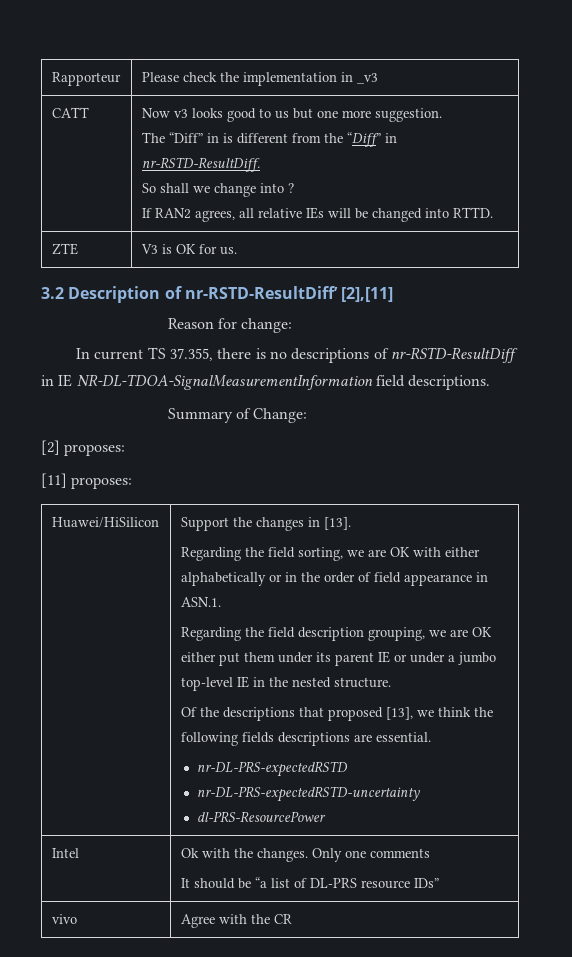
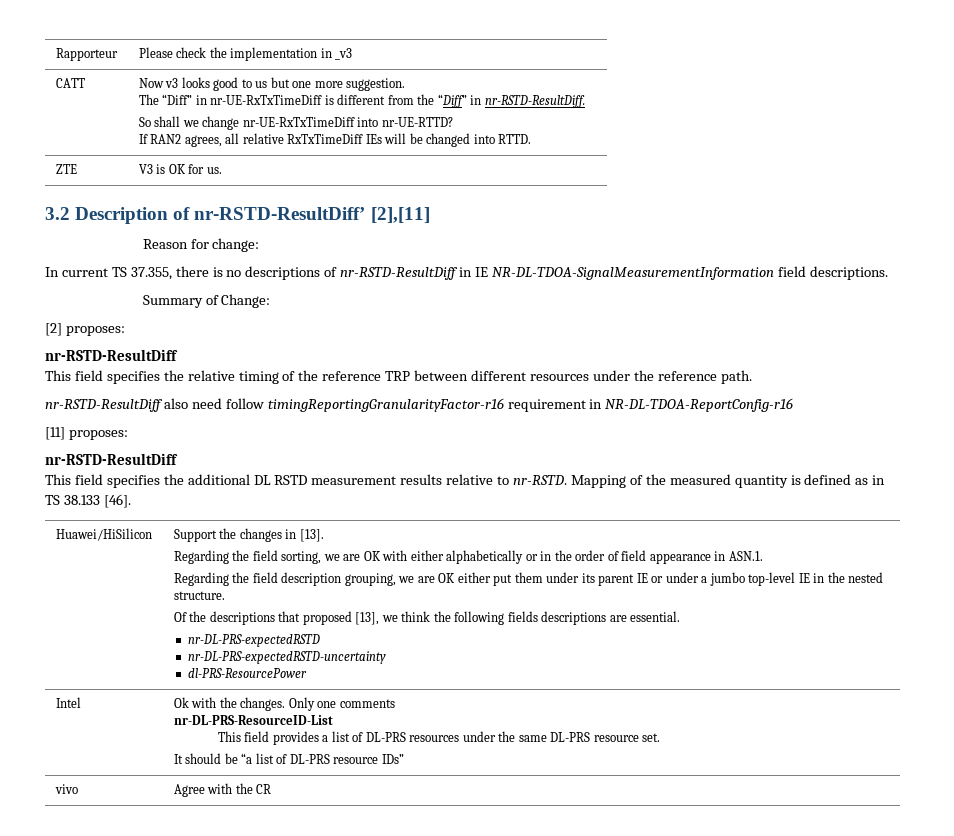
(219, 138) none -> [210,95,323,105] nr-UE-RxTxTimeDiff
[259,183,294,193] into ? -> [242,117,453,127] nr-UE-RxTxTimeDiff into nr-UE-RTTD?
(302, 213) none -> [287,134,364,144] RxTxTimeDiff
[41,473,133,489] [11] proposes: -> [45,349,178,361] [45,370,752,384] [45,398,794,412] [45,427,128,440] [45,453,178,465] [45,474,886,488] [45,494,131,508] nr-RSTD-ResultDiff // This field specifies the relative timing of the reference TRP between different resources under the reference path. // nr-RSTD-ResultDiff also need follow timingReportingGranularityFactor-r16 requirement in NR-DL-TDOA-ReportConfig-r16 // [11] proposes: // nr-RSTD-ResultDiff // This field specifies the additional DL RSTD measurement results relative to nr-RSTD. Mapping of the measured quantity is defined as in TS 38.133 [46].
(430, 853) none -> [173,715,333,725] [217,731,661,745] // nr-DL-PRS-ResourceID-List // This field provides a list of DL-PRS resources under the same DL-PRS resource set.

